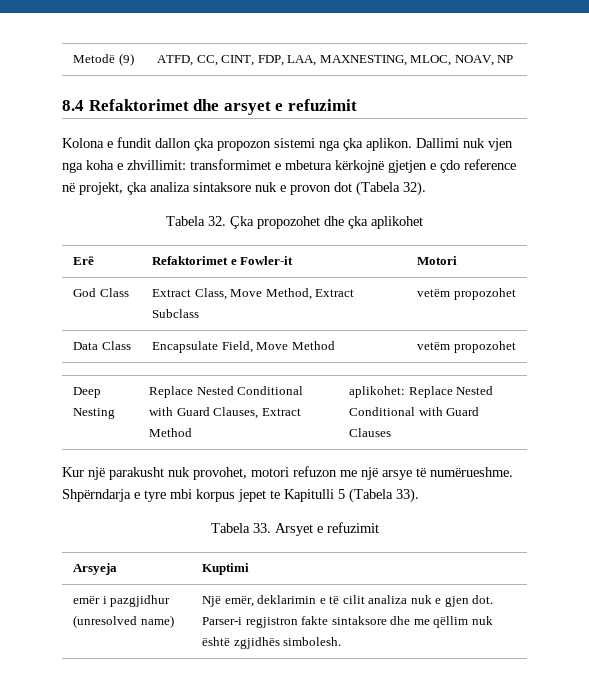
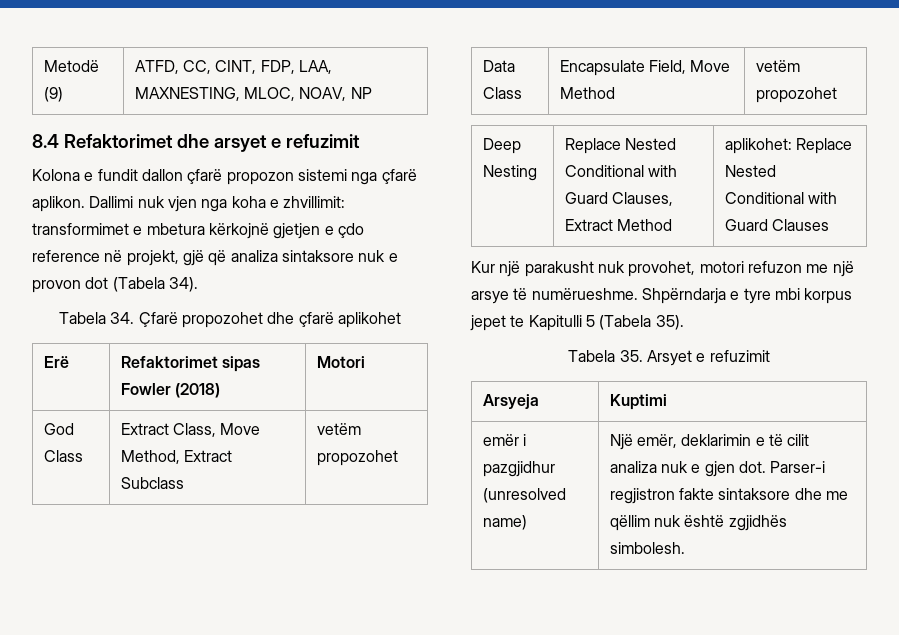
[194,138,214,151] çka -> [187,169,223,184] çfarë
[343,138,363,151] çka -> [381,169,417,184] çfarë
[127,182,147,195] çka -> [182,250,227,266] gjë që
[403,181,426,196] [166,216,254,229] 32). // Tabela 32. Çka -> [168,277,198,292] [59,312,178,327] 34). // Tabela 34. Çfarë
[348,216,368,229] çka -> [298,312,334,327] çfarë
[230,256,294,265] e Fowler-it -> [221,356,260,372] [120,383,220,398] sipas Fowler (2018)
[396,488,419,503] [210,523,271,533] 33). // Tabela 33. -> [655,315,684,330] [568,350,643,362] 35). // Tabela 35.

